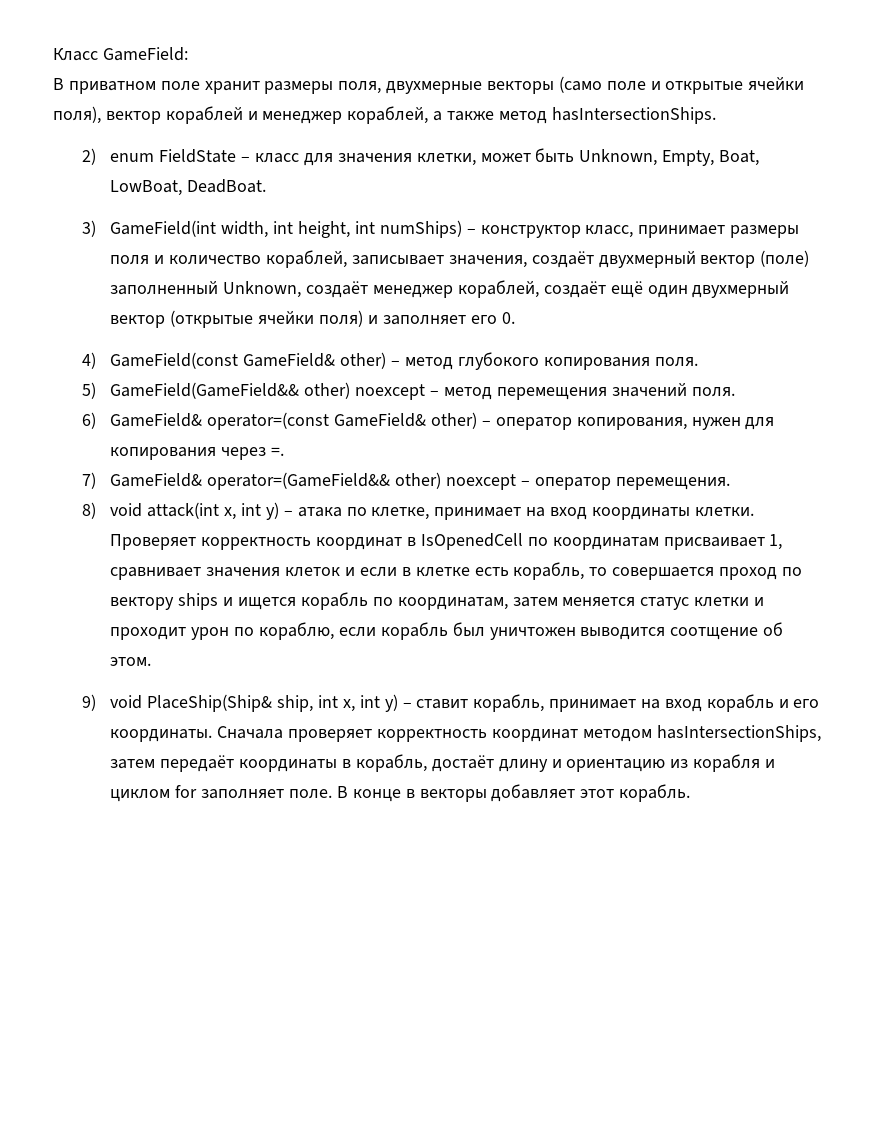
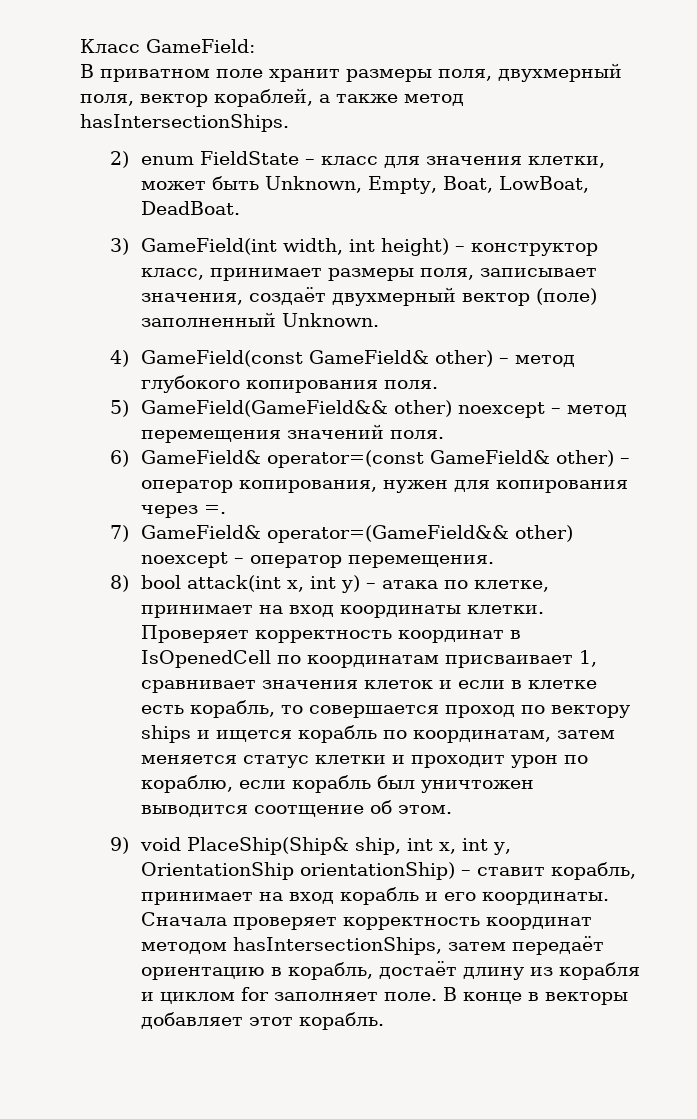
[386,76,805,94] [53,106,343,124] двухмерные векторы (само поле и открытые ячейки поля), вектор кораблей и менеджер -> [498,63,622,82] [80,94,208,107] двухмерный поля, вектор
[298,220,462,238] height, int numShips) -> [380,238,449,256] height)
[110,250,348,268] поля и количество кораблей, -> [419,268,474,280] поля,
[223,280,790,298] [110,310,515,328] Unknown, создаёт менеджер кораблей, создаёт ещё один двухмерный вектор (открытые ячейки поля) и заполняет его 0. -> [281,313,379,327] Unknown.
[110,503,143,517] void -> [140,575,181,589] bool
[384,694,398,712] y) -> [492,842,511,855] [140,862,455,880] y, OrientationShip orientationShip)
[239,759,338,772] координаты -> [140,967,265,980] ориентацию
[551,759,666,772] и ориентацию -> (524, 973) none

